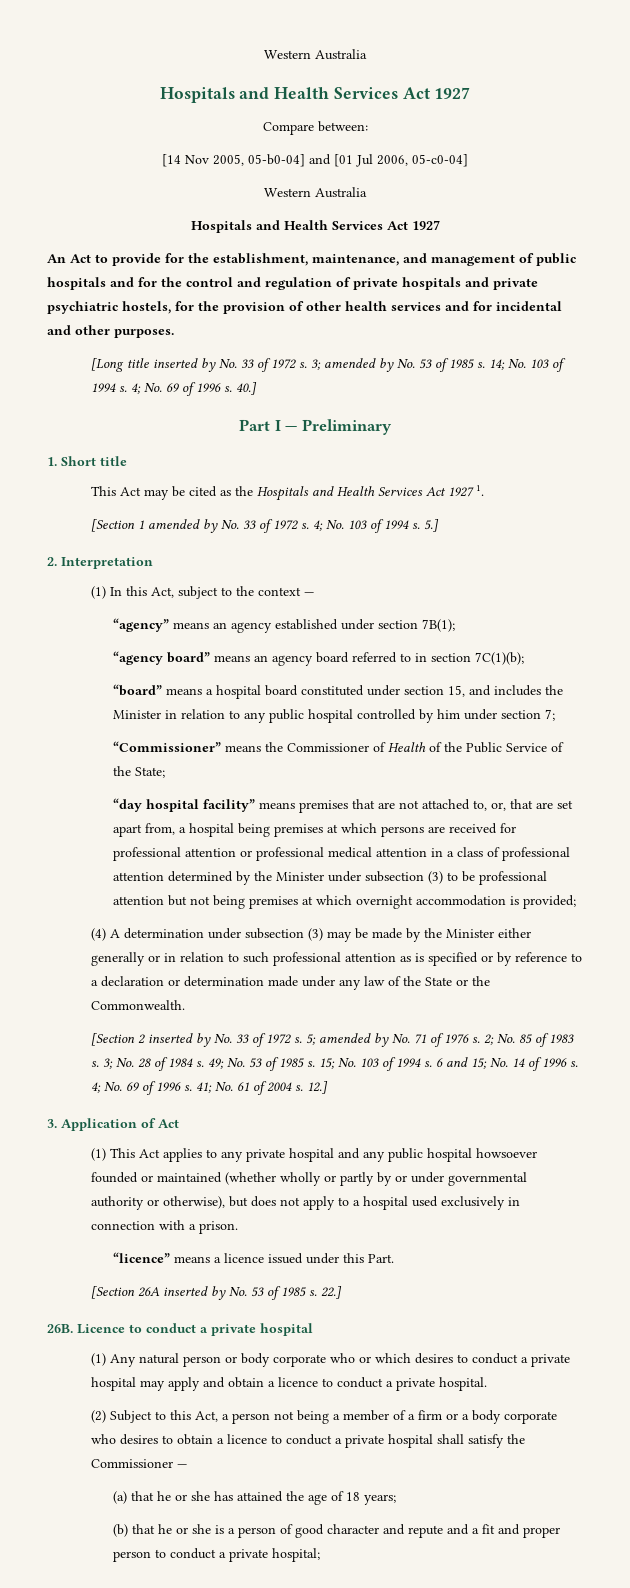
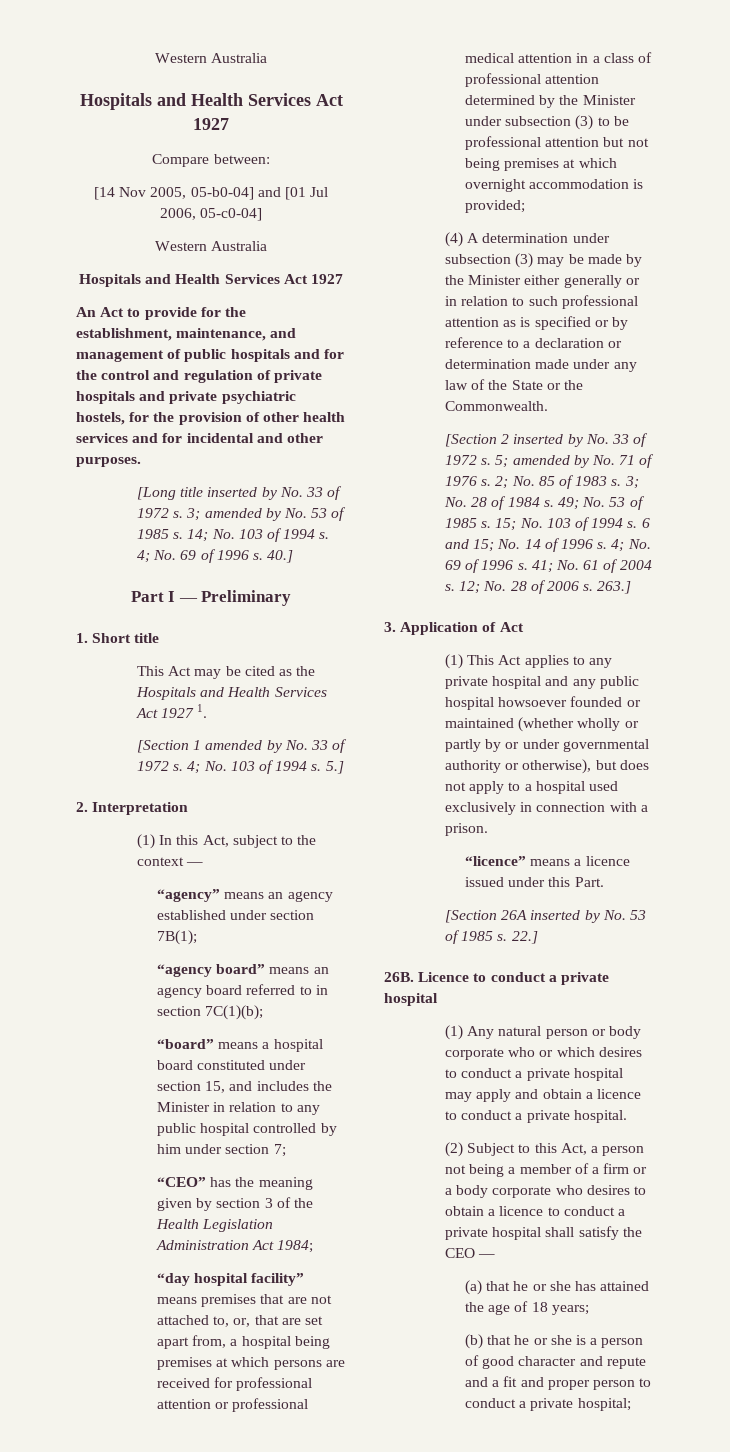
[113,741,565,753] [113,766,166,778] “Commissioner” means the Commissioner of Health of the Public Service of the State; -> [157,1177,313,1190] [157,1197,313,1211] [156,1219,274,1232] [156,1240,314,1253] “CEO” has the meaning given by section 3 of the Health Legislation Administration Act 1984;
[307,1081,329,1094] 12.] -> [459,580,632,594] 12; No. 28 of 2006 s. 263.]
[91,1459,174,1468] Commissioner -> [445,1248,476,1258] CEO

